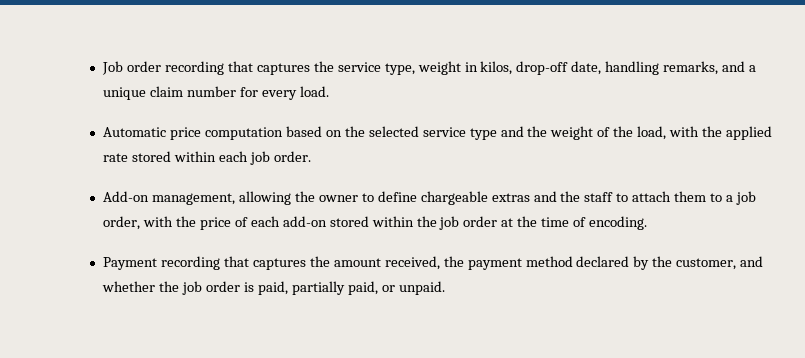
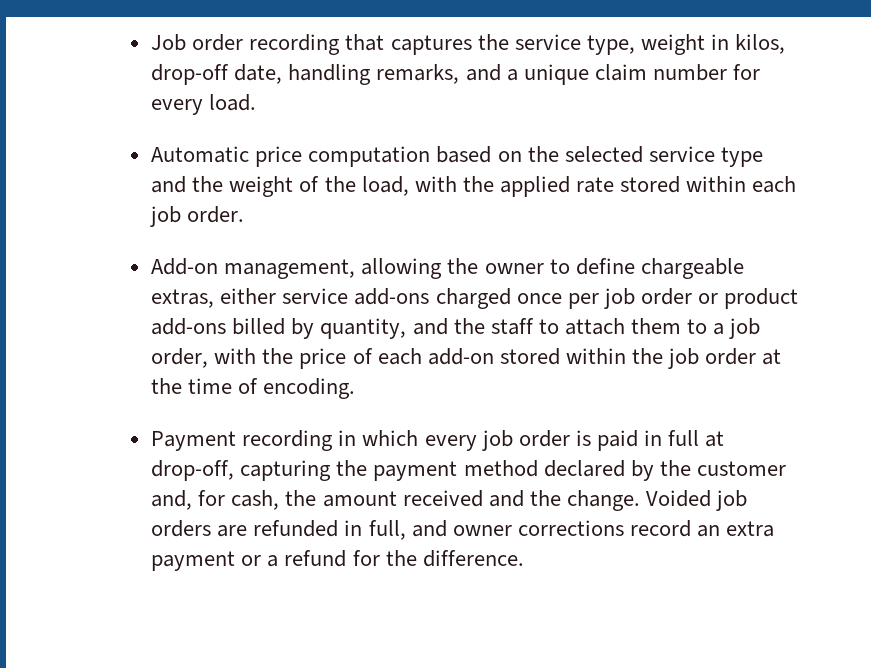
[491,193,530,202] extras -> [151,288,798,309] [151,318,407,339] extras, either service add-ons charged once per job order or product add-ons billed by quantity,
[224,256,440,270] that captures the amount received, -> [338,430,725,451] [151,460,332,481] in which every job order is paid in full at drop-off, capturing
[676,256,764,270] [102,281,445,295] customer, and whether the job order is paid, partially paid, or unpaid. -> [696,461,786,476] [151,490,747,511] [151,520,774,540] [151,550,524,571] customer and, for cash, the amount received and the change. Voided job orders are refunded in full, and owner corrections record an extra payment or a refund for the difference.

